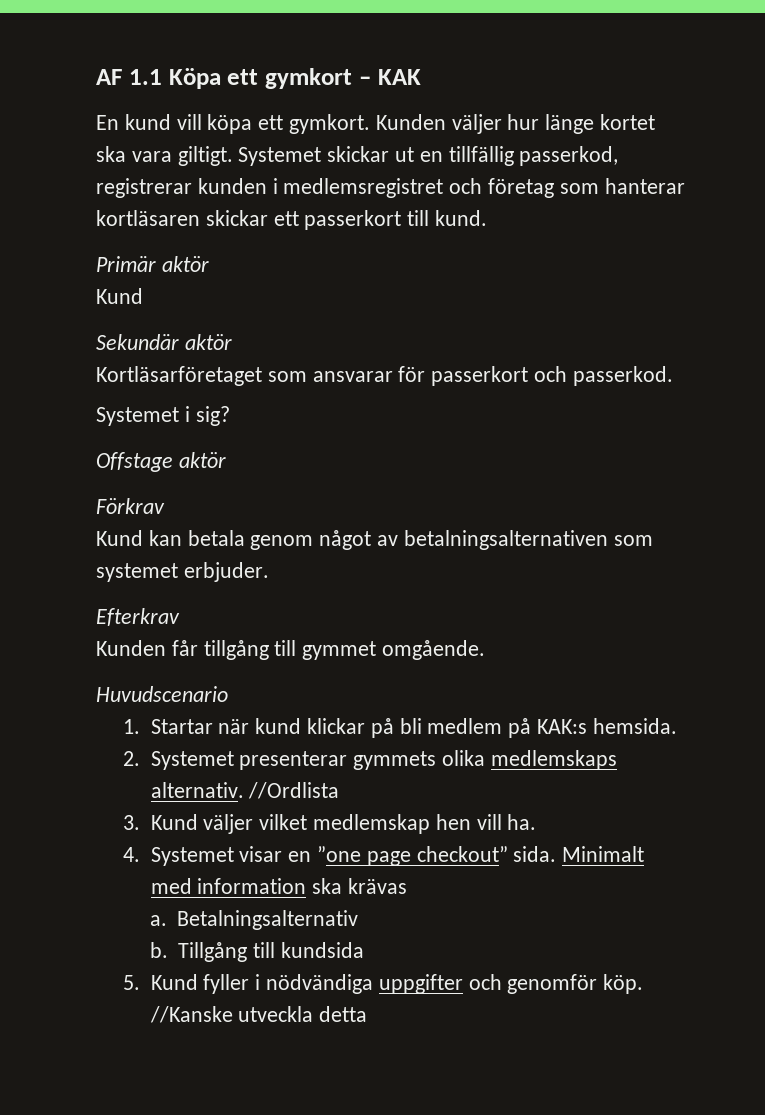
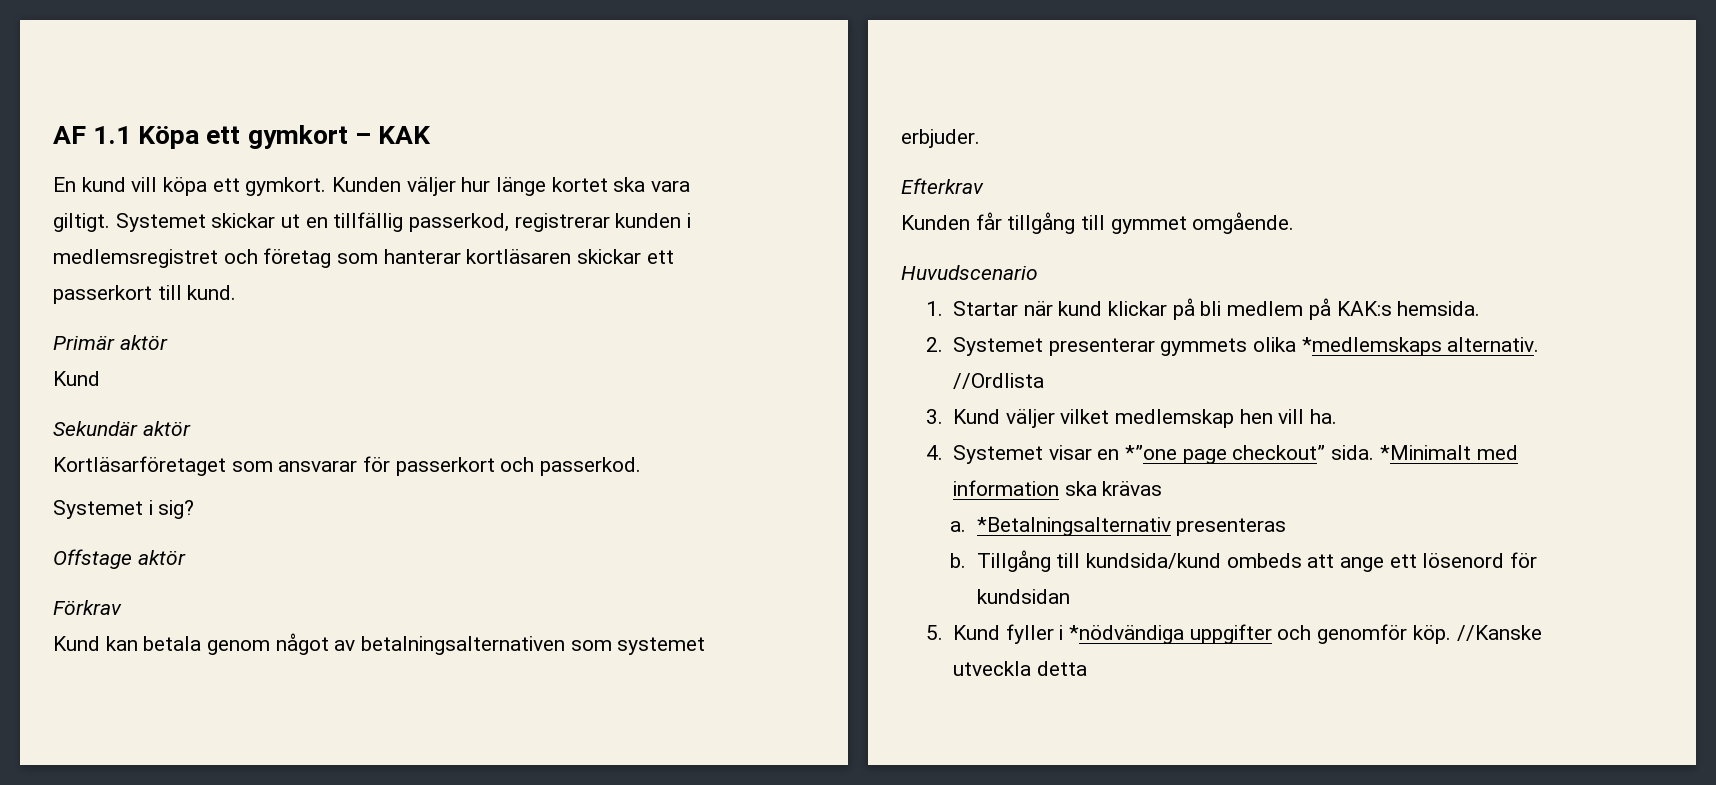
[490,750,617,770] medlemskaps -> [1301,337,1442,356] *medlemskaps
[316,846,361,862] ”one -> [1125,445,1178,460] *”one
[562,846,645,862] Minimalt -> [1379,445,1471,460] *Minimalt
[177,910,359,930] Betalningsalternativ -> [976,517,1287,536] *Betalningsalternativ presenteras
[280,942,364,958] kundsida -> [1086,552,1538,572] [976,589,1070,604] kundsida/kund ombeds att ange ett lösenord för kundsidan
[265,974,373,994] nödvändiga -> [1069,625,1185,644] *nödvändiga

